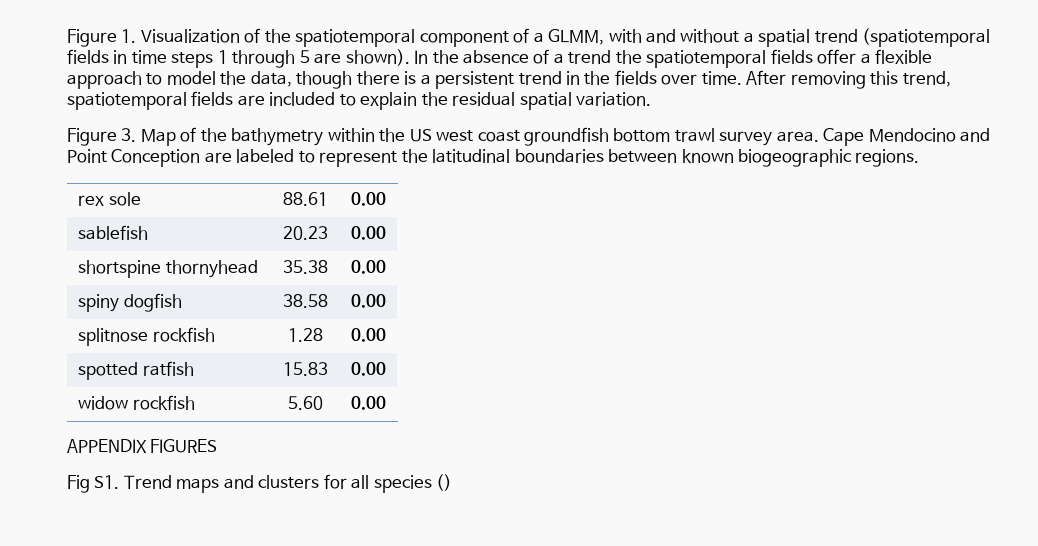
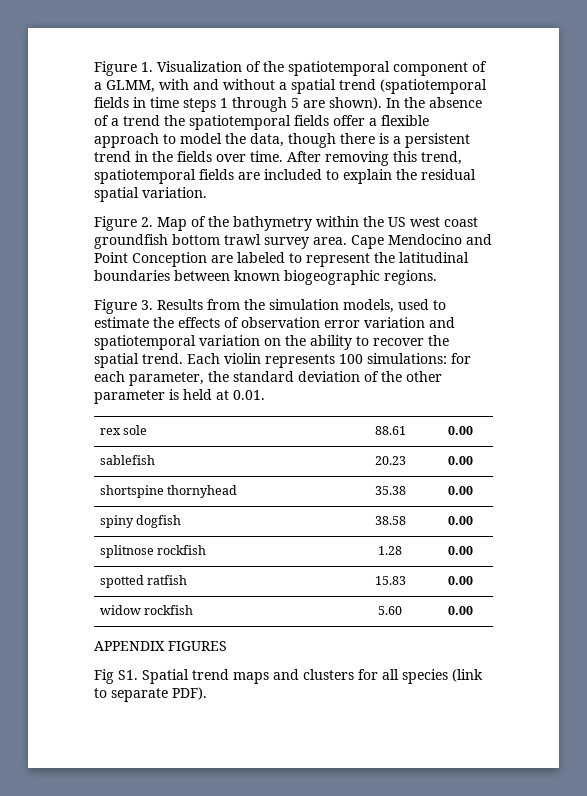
[121,128,137,142] 3. -> [141,217,153,227] 2.
(920, 158) none -> [94,299,446,314] [94,317,455,328] [94,335,449,350] [94,353,471,368] [94,371,442,386] [94,389,265,404] // Figure 3. Results from the simulation models, used to estimate the effects of observation error variation and spatiotemporal variation on the ability to recover the spatial trend. Each violin represents 100 simulations: for each parameter, the standard deviation of the other parameter is held at 0.01.
[123,475,172,489] Trend -> [142,669,229,684] Spatial trend
[436,474,453,491] () -> [452,669,483,682] [94,687,207,702] (link to separate PDF).

